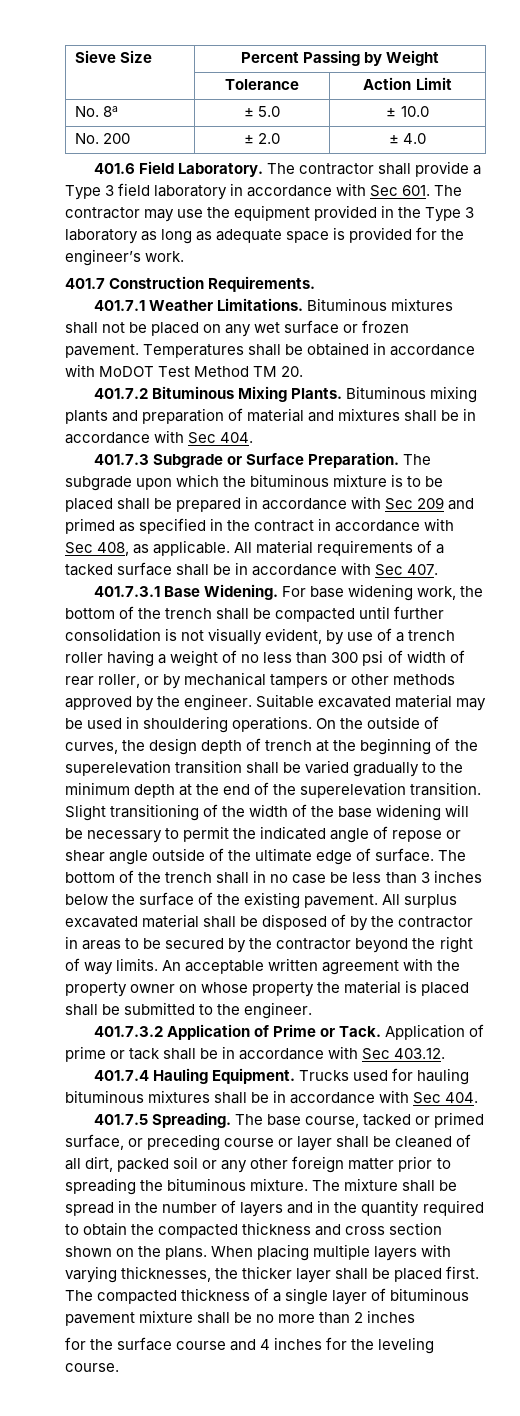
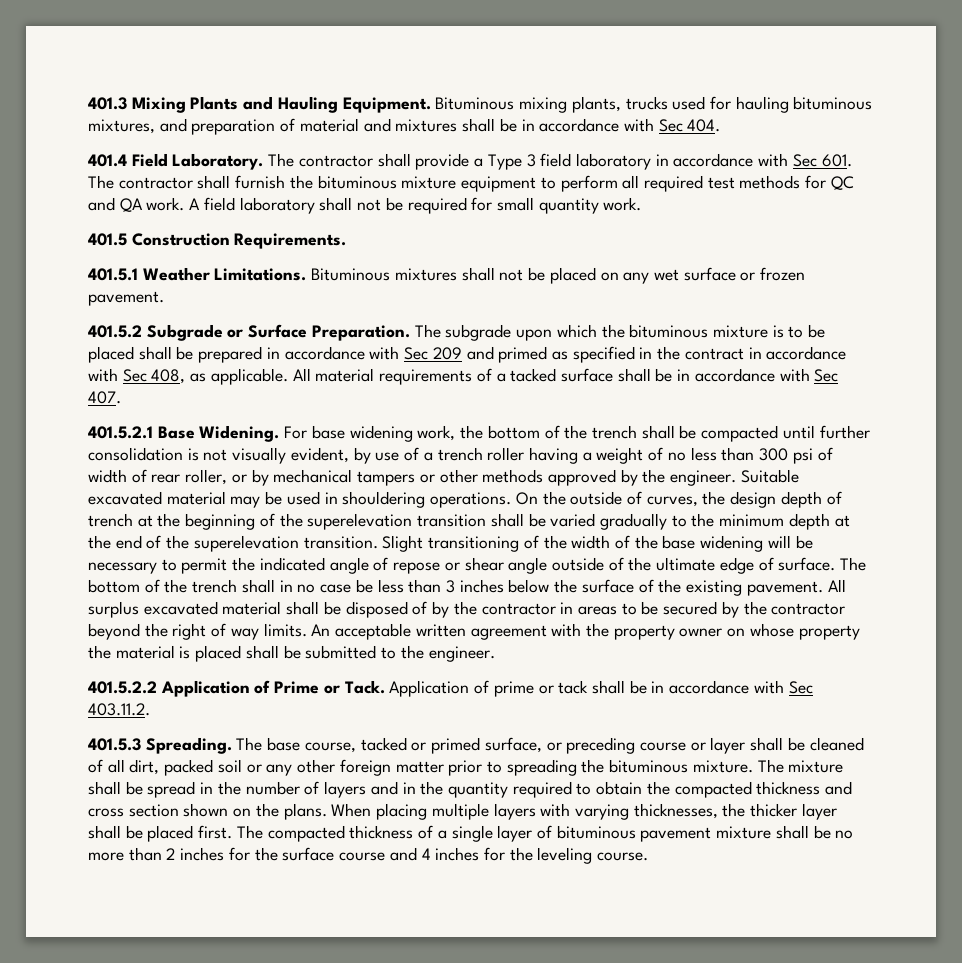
[74,50,152,63] [240,50,440,66] [225,79,299,90] [363,77,452,90] [74,106,118,117] [243,106,281,117] [386,106,429,117] [74,133,130,144] [243,133,281,144] [388,133,427,144] [94,163,136,174] Sieve Size | Percent Passing by Weight // | Tolerance | Action Limit // No. 8a | ± 5.0 | ± 10.0 // No. 200 | ± 2.0 | ± 4.0 // 401.6 -> [88,96,873,113] [88,118,721,135] [88,154,127,167] 401.3 Mixing Plants and Hauling Equipment. Bituminous mixing plants, trucks used for hauling bituminous mixtures, and preparation of material and mixtures shall be in accordance with Sec 404. // 401.4
[144,205,475,222] [65,227,465,244] [65,249,141,266] may use the equipment provided in the Type 3 laboratory as long as adequate space is provided for the engineer’s -> [197,175,854,192] [88,197,599,214] shall furnish the bituminous mixture equipment to perform all required test methods for QC and QA work. A field laboratory shall not be required for small quantity
[65,278,105,289] 401.7 -> [88,233,127,246] 401.5
[94,300,146,311] 401.7.1 -> [88,268,138,281] 401.5.1
[143,342,476,358] [65,364,304,377] [94,386,478,403] [65,408,477,424] [65,430,254,444] [94,454,150,465] Temperatures shall be obtained in accordance with MoDOT Test Method TM 20. // 401.7.2 Bituminous Mixing Plants. Bituminous mixing plants and preparation of material and mixtures shall be in accordance with Sec 404. // 401.7.3 -> [88,325,142,338] // 401.5.2
[94,586,161,597] 401.7.3.1 -> [88,426,153,439] 401.5.2.1
[94,1026,164,1037] 401.7.3.2 -> [88,681,157,694] 401.5.2.2
[394,1048,446,1059] [94,1068,470,1085] [65,1090,479,1104] [94,1114,149,1125] 403.12. // 401.7.4 Hauling Equipment. Trucks used for hauling bituminous mixtures shall be in accordance with Sec 404. // 401.7.5 -> [88,703,150,716] [88,738,141,751] 403.11.2. // 401.5.3
(416, 1316) // -> (225, 854) none

